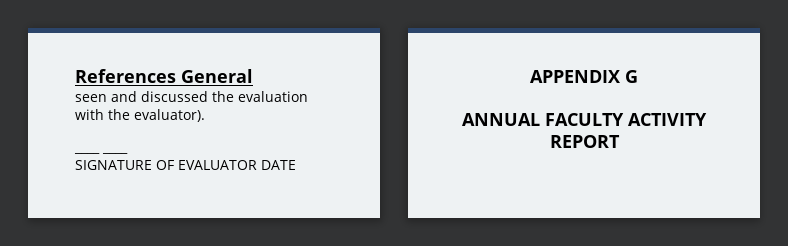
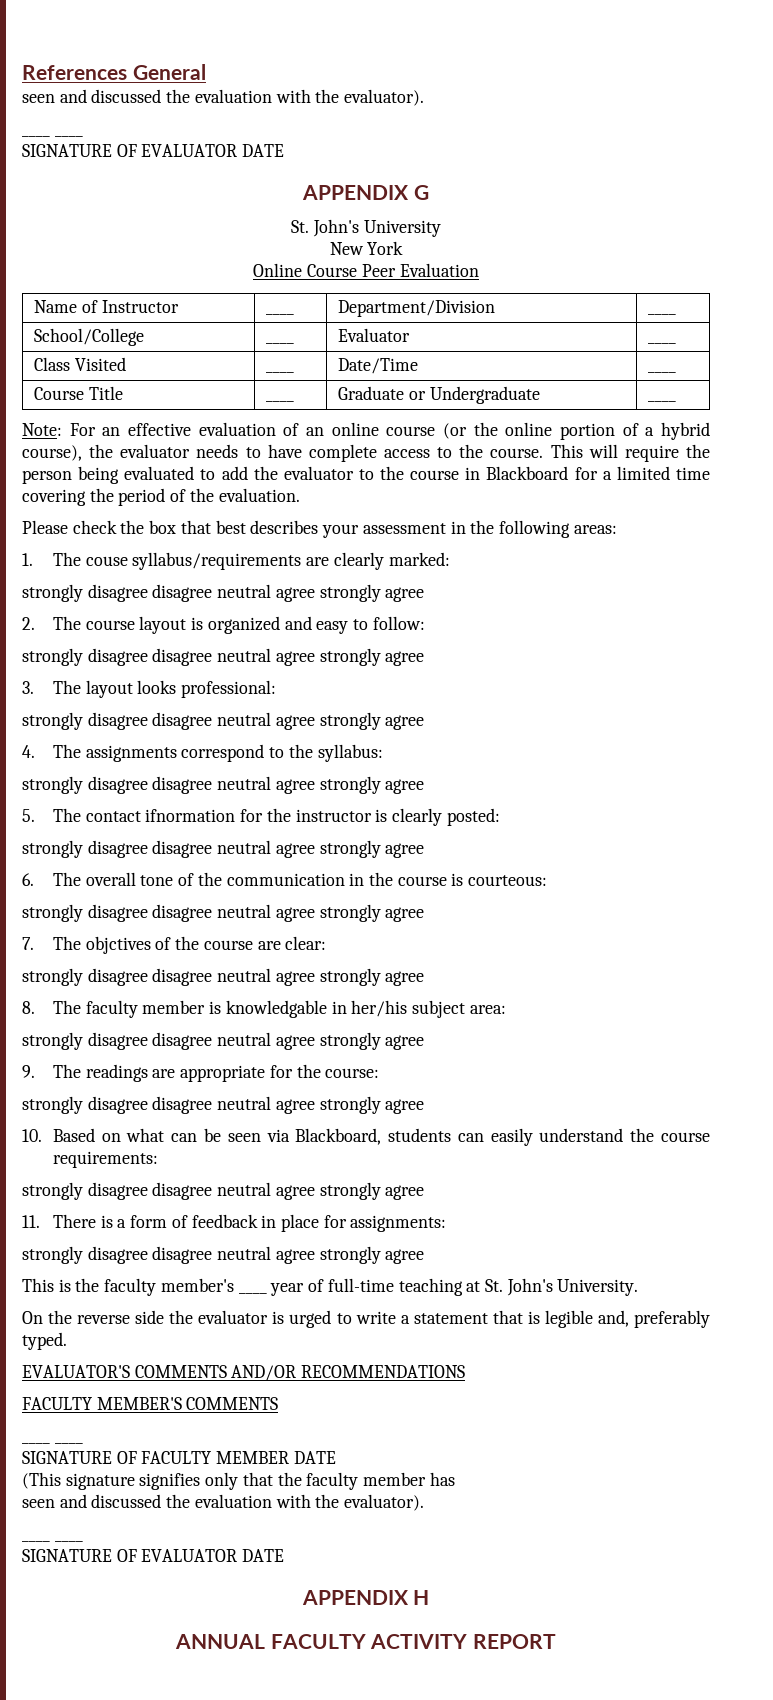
(638, 76) none -> [291,219,441,237] [329,241,404,255] [253,263,479,277] [34,300,179,313] [266,313,295,315] [338,300,496,317] [648,313,677,315] [34,328,145,346] [266,342,295,344] [338,328,411,342] [648,342,677,344] [34,357,126,371] [266,371,295,373] [338,358,419,374] [648,371,677,373] [34,386,123,400] [266,400,295,402] [338,386,540,404] [648,400,677,402] [22,422,710,440] [22,444,710,462] [22,466,710,484] [22,488,300,506] [22,520,617,538] [22,552,450,570] [22,584,425,602] [22,616,425,634] [22,648,425,666] [22,680,277,698] [22,712,425,730] [22,744,383,762] [22,776,425,794] [22,808,500,826] [22,840,425,858] [22,872,548,886] [22,904,425,922] [22,936,327,954] [22,968,425,986] [22,1000,506,1018] [22,1032,425,1050] [22,1064,380,1082] [22,1096,425,1114] [22,1128,710,1146] [52,1151,158,1168] [22,1182,425,1200] [22,1214,447,1232] [22,1246,425,1264] [22,1278,234,1296] [238,1278,639,1296] [22,1310,710,1328] [22,1332,67,1350] [22,1365,466,1381] [22,1397,279,1410] [22,1442,83,1444] [22,1451,336,1464] [22,1472,455,1490] [22,1494,425,1511] [22,1540,83,1542] [22,1549,285,1562] [301,1590,430,1605] // St. John's University // New York // Online Course Peer Evaluation // Name of Instructor | ____ | Department/Division | ____ // School/College | ____ | Evaluator | ____ // Class Visited | ____ | Date/Time | ____ // Course Title | ____ | Graduate or Undergraduate | ____ // Note: For an effective evaluation of an online course (or the online portion of a hybrid course), the evaluator needs to have complete access to the course. This will require the person being evaluated to add the evaluator to the course in Blackboard for a limited time covering the period of the evaluation. // Please check the box that best describes your assessment in the following areas: // 1. The couse syllabus/requirements are clearly marked: // strongly disagree disagree neutral agree strongly agree // 2. The course layout is organized and easy to follow: // strongly disagree disagree neutral agree strongly agree // 3. The layout looks professional: // strongly disagree disagree neutral agree strongly agree // 4. The assignments correspond to the syllabus: // strongly disagree disagree neutral agree strongly agree // 5. The contact ifnormation for the instructor is clearly posted: // strongly disagree disagree neutral agree strongly agree // 6. The overall tone of the communication in the course is courteous: // strongly disagree disagree neutral agree strongly agree // 7. The objctives of the course are clear: // strongly disagree disagree neutral agree strongly agree // 8. The faculty member is knowledgable in her/his subject area: // strongly disagree disagree neutral agree strongly agree // 9. The readings are appropriate for the course: // strongly disagree disagree neutral agree strongly agree // 10. Based on what can be seen via Blackboard, students can easily understand the course requirements: // strongly disagree disagree neutral agree strongly agree // 11. There is a form of feedback in place for assignments: // strongly disagree disagree neutral agree strongly agree // This is the faculty member's ____ year of full-time teaching at St. John's University. // On the reverse side the evaluator is urged to write a statement that is legible and, preferably typed. // EVALUATOR'S COMMENTS AND/OR RECOMMENDATIONS // FACULTY MEMBER'S COMMENTS // ____ ____ // SIGNATURE OF FACULTY MEMBER DATE // (This signature signifies only that the faculty member has // seen and discussed the evaluation with the evaluator). // ____ ____ // SIGNATURE OF EVALUATOR DATE // APPENDIX H

